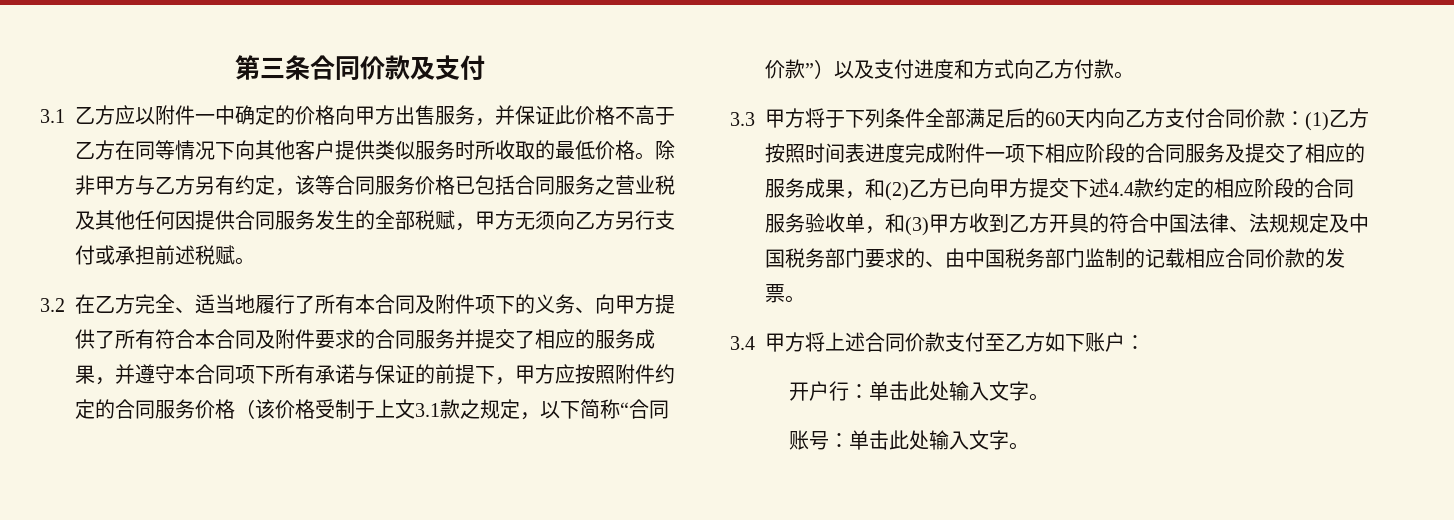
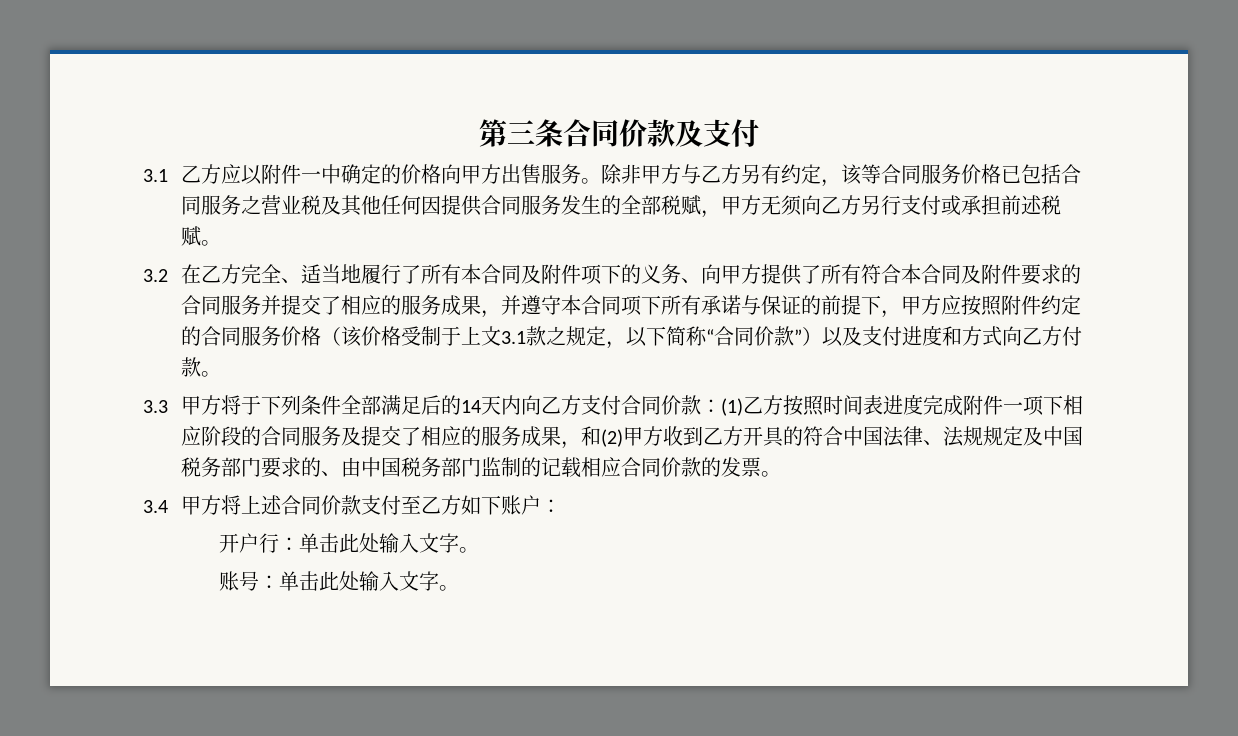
[475,105,675,126] [75,140,635,160] ，并保证此价格不高于乙方在同等情况下向其他客户提供类似服务时所收取的最低价格 -> (582, 174) none
[1045,112,1065,126] 60 -> [461,400,482,413] 14
[909,178,1354,198] [765,213,929,236] 乙方已向甲方提交下述4.4款约定的相应阶段的合同服务验收单，和(3) -> (624, 438) none

